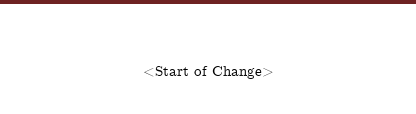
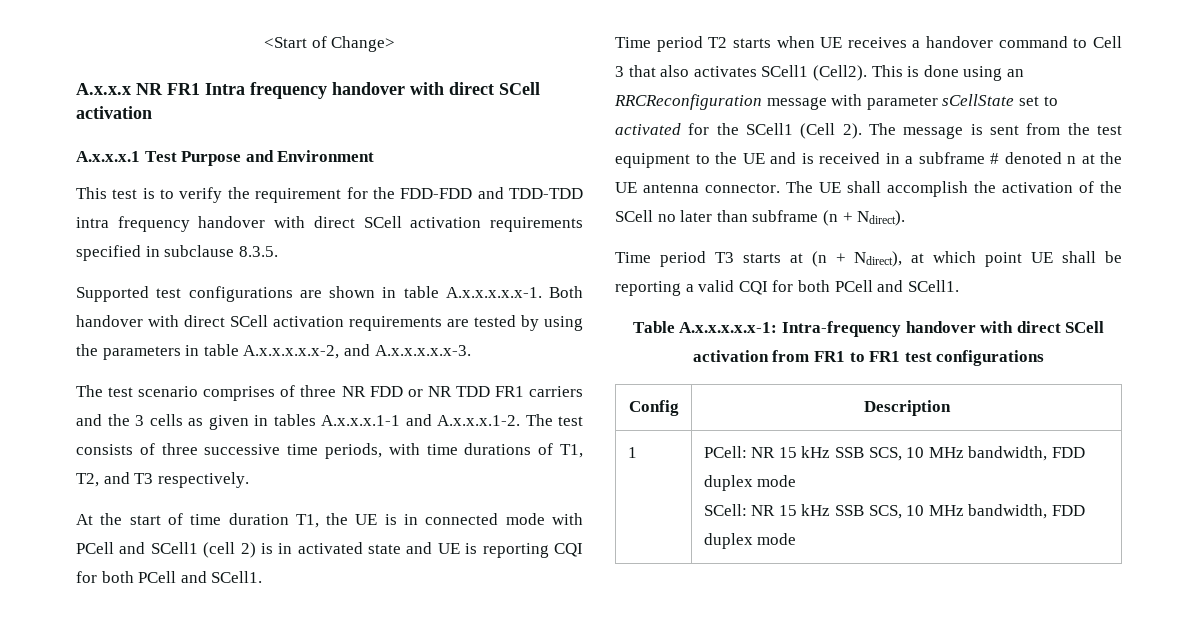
(274, 72) none -> [76,82,540,99] [76,106,152,119] [76,150,375,166] [76,187,583,203] [76,216,583,232] [76,245,278,261] [76,286,583,302] [76,315,583,331] [76,344,471,360] [76,385,583,401] [76,414,583,430] [76,443,583,459] [76,472,249,488] [76,513,584,528] [76,542,583,558] [76,571,263,583] [615,36,1122,52] [615,65,1024,81] [614,94,1058,110] [615,123,1122,139] [615,152,1122,168] [615,181,1122,197] [615,210,906,226] [615,251,1122,267] [615,280,959,296] [632,321,1105,337] [692,350,1045,366] [628,400,679,416] [863,400,951,416] [627,447,637,458] [703,446,1085,461] [703,475,797,491] [703,504,1085,519] [703,533,797,549] // A.x.x.x NR FR1 Intra frequency handover with direct SCell activation // A.x.x.x.1 Test Purpose and Environment // This test is to verify the requirement for the FDD-FDD and TDD-TDD intra frequency handover with direct SCell activation requirements specified in subclause 8.3.5. // Supported test configurations are shown in table A.x.x.x.x.x-1. Both handover with direct SCell activation requirements are tested by using the parameters in table A.x.x.x.x.x-2, and A.x.x.x.x.x-3. // The test scenario comprises of three NR FDD or NR TDD FR1 carriers and the 3 cells as given in tables A.x.x.x.1-1 and A.x.x.x.1-2. The test consists of three successive time periods, with time durations of T1, T2, and T3 respectively. // At the start of time duration T1, the UE is in connected mode with PCell and SCell1 (cell 2) is in activated state and UE is reporting CQI for both PCell and SCell1. // Time period T2 starts when UE receives a handover command to Cell 3 that also activates SCell1 (Cell2). This is done using an RRCReconfiguration message with parameter sCellState set to activated for the SCell1 (Cell 2). The message is sent from the test equipment to the UE and is received in a subframe # denoted n at the UE antenna connector. The UE shall accomplish the activation of the SCell no later than subframe (n + Ndirect). // Time period T3 starts at (n + Ndirect), at which point UE shall be reporting a valid CQI for both PCell and SCell1. // Table A.x.x.x.x.x-1: Intra-frequency handover with direct SCell activation from FR1 to FR1 test configurations // Config | Description // 1 | PCell: NR 15 kHz SSB SCS, 10 MHz bandwidth, FDD duplex mode // SCell: NR 15 kHz SSB SCS, 10 MHz bandwidth, FDD duplex mode

